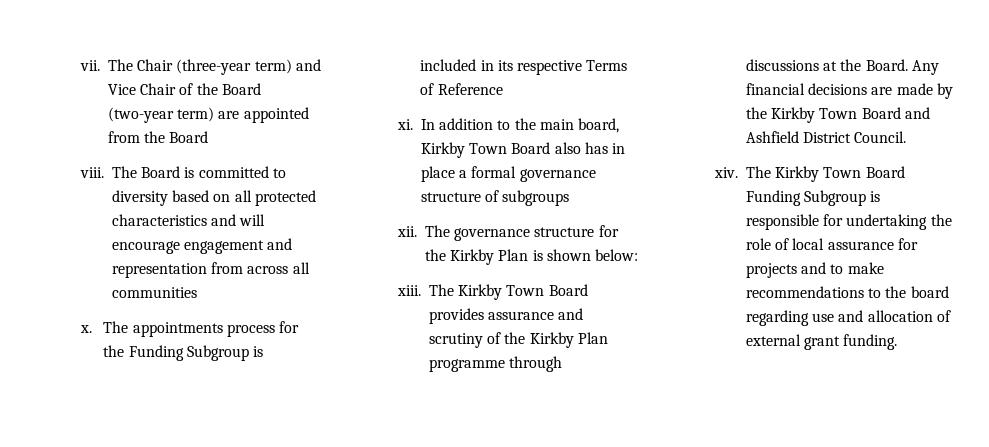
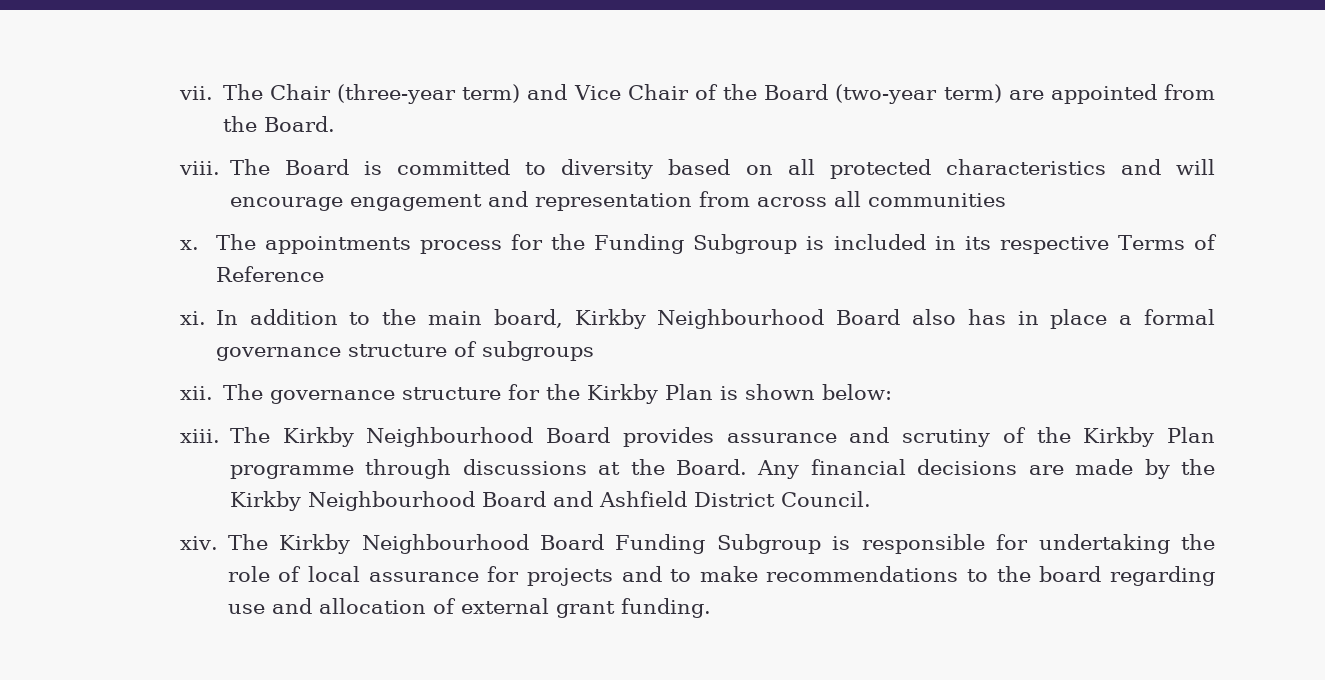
[169,131,209,143] Board -> [263,116,335,132] Board.
[469,143,508,154] Town -> [657,309,825,329] Neighbourhood
[506,285,545,296] Town -> [366,427,534,447] Neighbourhood
[819,108,858,119] Town -> [307,491,475,511] Neighbourhood
[823,167,862,178] Town -> [361,534,529,554] Neighbourhood

